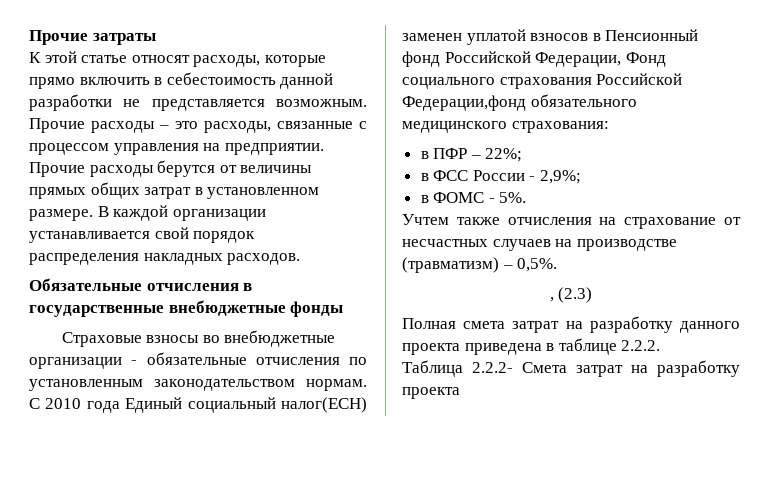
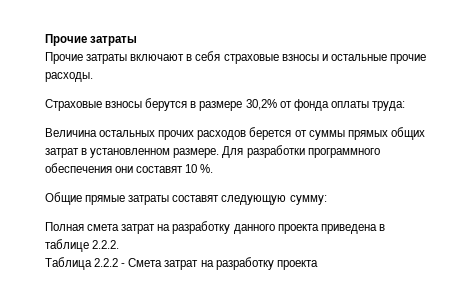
[29,51,326,67] [29,72,334,89] [29,94,367,111] [29,118,367,133] [29,143,324,155] [29,160,313,177] К этой статье относят расходы, которые прямо включить в себестоимость данной разработки не представляется возможным. Прочие расходы – это расходы, связанные с процессом управления на предприятии. Прочие расходы берутся от величины -> [45,51,426,64] [45,72,93,82] [45,98,405,111] [45,127,345,140] Прочие затраты включают в себя страховые взносы и остальные прочие расходы. // Страховые взносы берутся в размере 30,2% от фонда оплаты труда: // Величина остальных прочих расходов берется от суммы
[97,205,266,221] [29,227,256,243] [29,253,301,265] [29,278,253,291] [29,300,344,317] [61,330,336,347] [29,352,367,369] [29,379,367,391] [29,397,367,413] [402,29,699,45] [402,51,666,67] [402,73,683,89] [402,94,637,111] [402,121,609,133] [420,148,523,162] [420,170,582,184] [420,192,527,203] [402,214,741,229] [402,239,677,251] [402,257,558,273] [549,287,593,303] В каждой организации устанавливается свой порядок распределения накладных расходов. // Обязательные отчисления в государственные внебюджетные фонды // Страховые взносы во внебюджетные организации - обязательные отчисления по установленным законодательством нормам. С 2010 года Единый социальный налог(ЕСН) заменен уплатой взносов в Пенсионный фонд Российской Федерации, Фонд социального страхования Российской Федерации,фонд обязательного медицинского страхования: // в ПФР – 22%; // в ФСС России - 2,9%; // в ФОМС - 5%. // Учтем также отчисления на страхование от несчастных случаев на производстве (травматизм) – 0,5%. // , (2.3) -> [222,145,380,158] [45,163,214,173] [45,192,327,205] Для разработки программного обеспечения они составят 10 %. // Общие прямые затраты составят следующую сумму:
[472,362,513,373] 2.2.2- -> [94,258,126,267] 2.2.2 -

